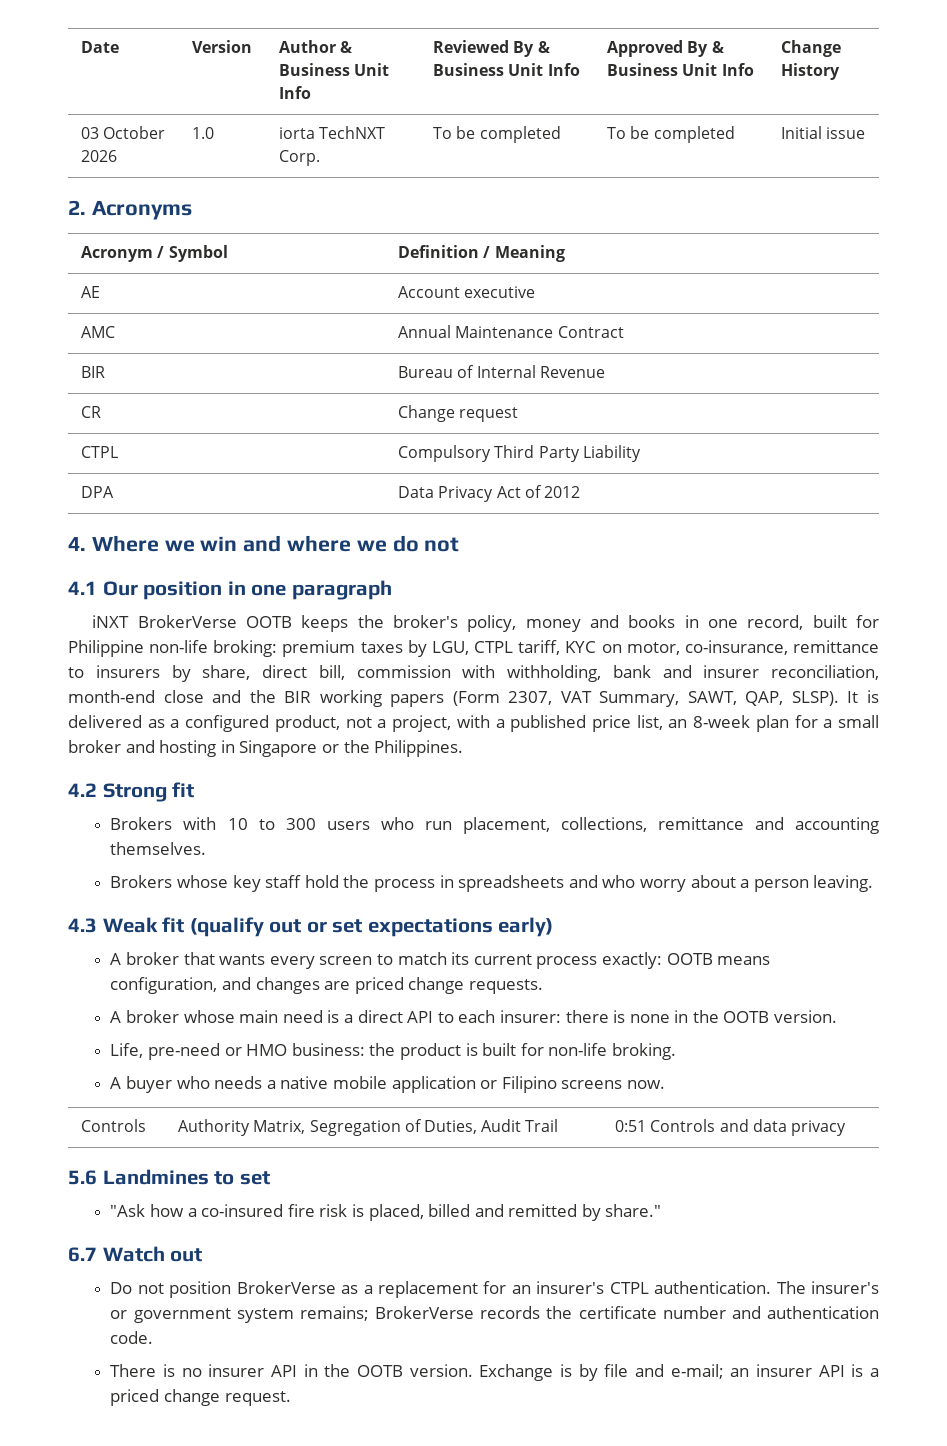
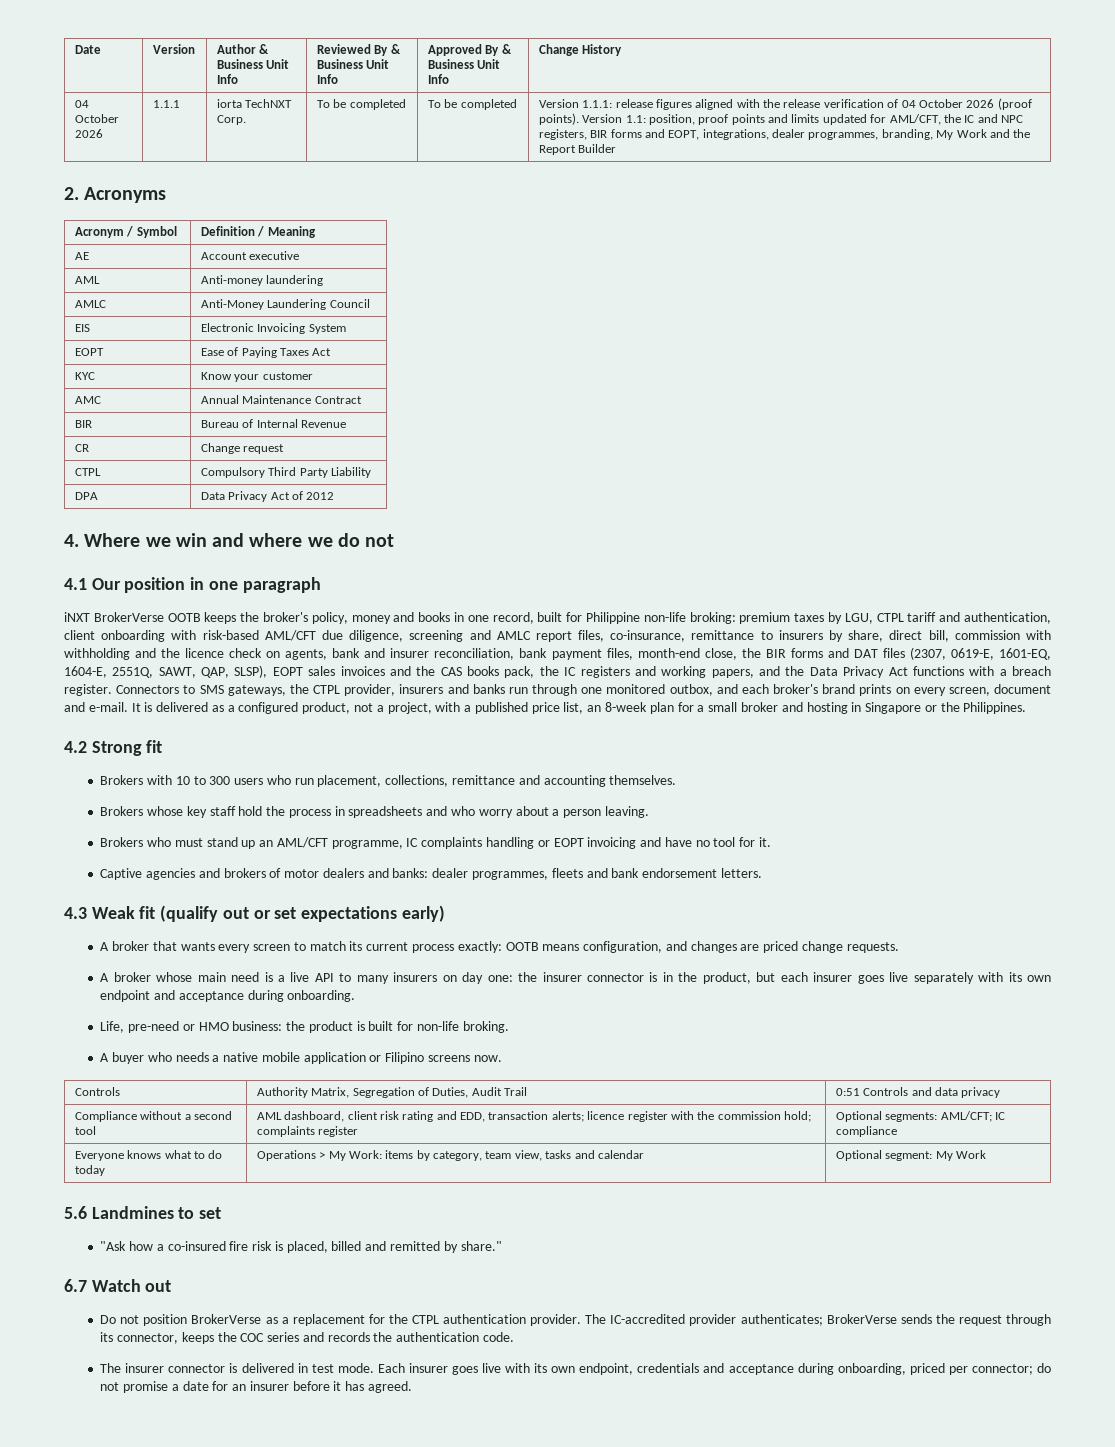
[81,127,100,139] 03 -> [74,100,89,108] 04
[192,127,215,139] 1.0 -> [152,100,180,108] 1.1.1
[781,126,866,139] Initial issue -> [538,98,1032,110] [538,113,1024,125] [538,129,1031,140] [538,144,617,155] Version 1.1.1: release figures aligned with the release verification of 04 October 2026 (proof points). Version 1.1: position, proof points and limits updated for AML/CFT, the IC and NPC registers, BIR forms and EOPT, integrations, dealer programmes, branding, My Work and the Report Builder
(536, 292) none -> [74,276,100,284] [200,275,324,286] [74,300,106,308] [200,299,370,310] [74,324,90,332] [200,323,346,334] [74,348,104,356] [200,347,332,358] [74,372,95,380] [200,372,313,382] // AML | Anti-money laundering // AMLC | Anti-Money Laundering Council // EIS | Electronic Invoicing System // EOPT | Ease of Paying Taxes Act // KYC | Know your customer
[518,640,680,655] tariff, KYC on motor, -> [907,612,1051,624] [64,630,605,642] tariff and authentication, client onboarding with risk-based AML/CFT due diligence, screening and AMLC report files,
[507,665,879,682] [68,690,839,707] withholding, bank and insurer reconciliation, month-end close and the BIR working papers (Form 2307, VAT Summary, SAWT, QAP, SLSP). -> [64,647,1051,660] [64,665,1051,678] [64,684,1051,696] [64,702,128,712] withholding and the licence check on agents, bank and insurer reconciliation, bank payment files, month-end close, the BIR forms and DAT files (2307, 0619-E, 1601-EQ, 1604-E, 2551Q, SAWT, QAP, SLSP), EOPT sales invoices and the CAS books pack, the IC registers and working papers, and the Data Privacy Act functions with a breach register. Connectors to SMS gateways, the CTPL provider, insurers and banks run through one monitored outbox, and each broker's brand prints on every screen, document and e-mail.
(874, 883) none -> [100,837,772,849] [100,868,762,880] // Brokers who must stand up an AML/CFT programme, IC complaints handling or EOPT invoicing and have no tool for it. // Captive agencies and brokers of motor dealers and banks: dealer programmes, fleets and bank endorsement letters.
[357,1010,403,1023] direct -> [290,972,310,982] live
[458,1010,838,1023] each insurer: there is none in the OOTB version. -> [356,972,1051,984] [100,990,356,1002] many insurers on day one: the insurer connector is in the product, but each insurer goes live separately with its own endpoint and acceptance during onboarding.
(846, 1128) none -> [74,1111,232,1122] [74,1126,96,1135] [256,1111,812,1122] [256,1126,359,1137] [835,1111,1005,1122] [835,1126,897,1137] [74,1150,223,1161] [74,1165,105,1176] [256,1150,644,1161] [835,1150,986,1161] // Compliance without a second tool | AML dashboard, client risk rating and EDD, transaction alerts; licence register with the commission hold; complaints register | Optional segments: AML/CFT; IC compliance // Everyone knows what to do today | Operations > My Work: items by category, team view, tasks and calendar | Optional segment: My Work
[511,1281,879,1294] [110,1306,880,1323] [110,1331,154,1344] [110,1364,880,1381] [110,1389,291,1406] an insurer's CTPL authentication. The insurer's or government system remains; BrokerVerse records the certificate number and authentication code. // There is no insurer API in the OOTB version. Exchange is by file and e-mail; an insurer API is a priced change request. -> [388,1314,1051,1326] [100,1332,515,1344] [100,1363,1051,1375] [100,1381,413,1393] the CTPL authentication provider. The IC-accredited provider authenticates; BrokerVerse sends the request through its connector, keeps the COC series and records the authentication code. // The insurer connector is delivered in test mode. Each insurer goes live with its own endpoint, credentials and acceptance during onboarding, priced per connector; do not promise a date for an insurer before it has agreed.

